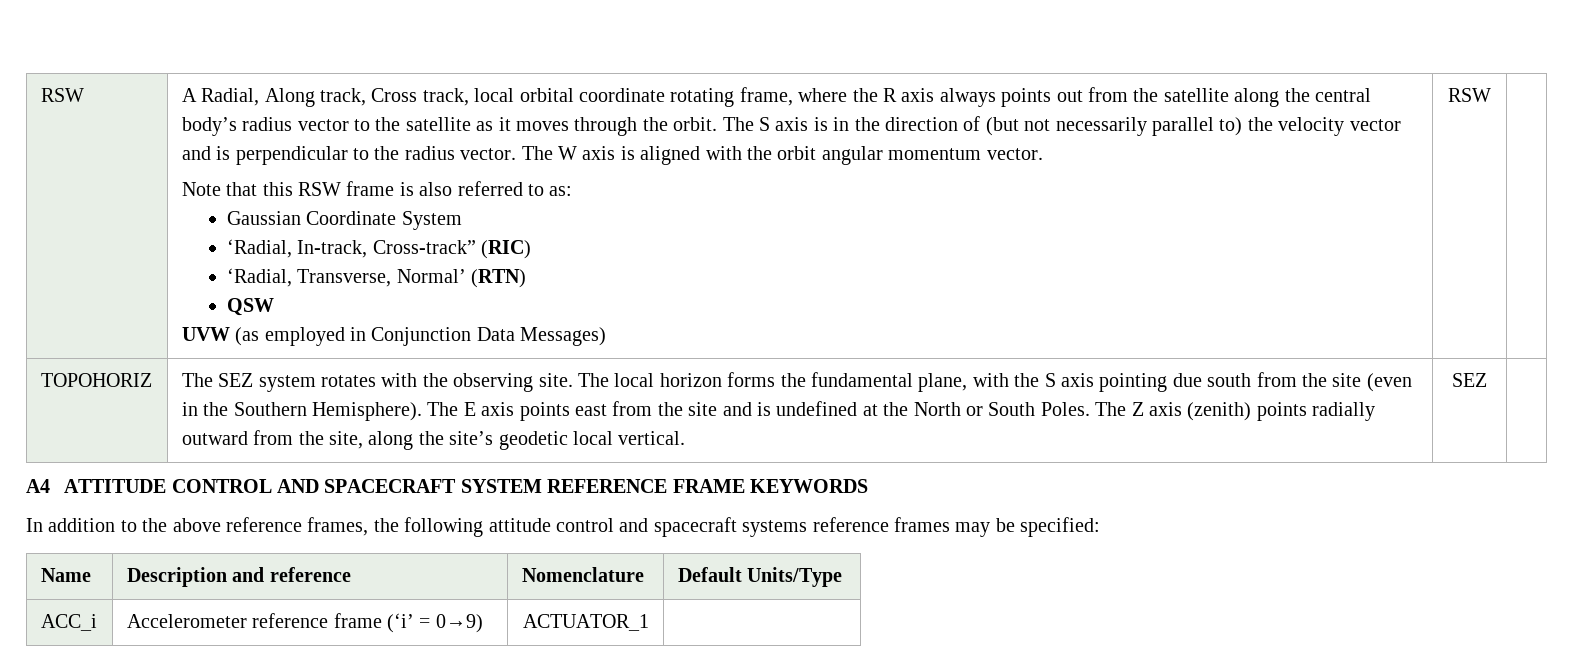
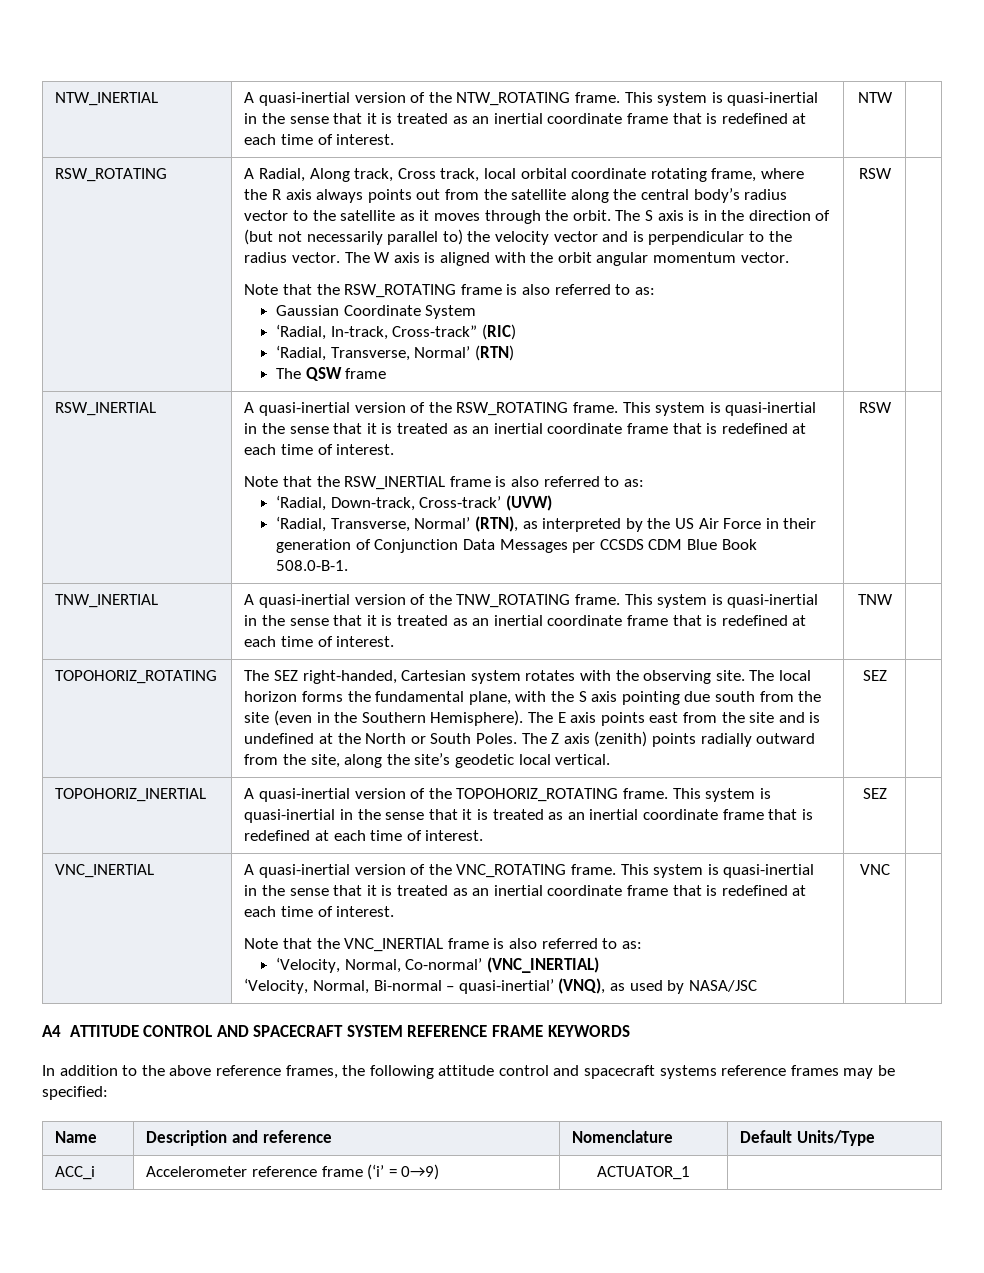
[40,88,84,102] RSW -> [55,92,159,106] [244,92,819,106] [244,113,807,124] [244,134,395,145] [857,92,893,103] [55,168,168,182] NTW_INERTIAL | A quasi-inertial version of the NTW_ROTATING frame. This system is quasi-inertial in the sense that it is treated as an inertial coordinate frame that is redefined at each time of interest. | NTW | // RSW_ROTATING
[262,182,342,196] this RSW -> [316,284,457,298] the RSW_ROTATING
(526, 278) none -> [276,368,302,379] The
[181,327,607,346] [1448,88,1491,102] [40,373,152,387] // UVW (as employed in Conjunction Data Messages) | RSW | // TOPOHORIZ -> [345,368,387,379] [858,168,892,179] [55,402,157,416] [244,402,817,416] [244,423,807,434] [244,444,395,455] [244,476,644,490] [276,495,553,511] [276,516,817,532] [276,539,757,553] [276,560,349,571] [858,402,892,413] [55,594,159,608] [244,594,819,608] [244,615,807,626] [244,636,395,647] [857,594,893,605] [55,670,218,684] frame | RSW | // RSW_INERTIAL | A quasi-inertial version of the RSW_ROTATING frame. This system is quasi-inertial in the sense that it is treated as an inertial coordinate frame that is redefined at each time of interest. // Note that the RSW_INERTIAL frame is also referred to as: // ‘Radial, Down-track, Cross-track’ (UVW) // ‘Radial, Transverse, Normal’ (RTN), as interpreted by the US Air Force in their generation of Conjunction Data Messages per CCSDS CDM Blue Book 508.0-B-1. | RSW | // TNW_INERTIAL | A quasi-inertial version of the TNW_ROTATING frame. This system is quasi-inertial in the sense that it is treated as an inertial coordinate frame that is redefined at each time of interest. | TNW | // TOPOHORIZ_ROTATING
(254, 380) none -> [302,670,467,684] right-handed, Cartesian
(1487, 380) none -> [55,788,207,802] [244,788,771,802] [244,809,813,823] [244,830,484,841] [862,788,887,799] [55,864,155,878] [244,864,815,878] [244,885,807,896] [244,906,395,917] [244,938,642,952] [276,957,600,973] [244,978,757,994] [859,864,890,875] // TOPOHORIZ_INERTIAL | A quasi-inertial version of the TOPOHORIZ_ROTATING frame. This system is quasi-inertial in the sense that it is treated as an inertial coordinate frame that is redefined at each time of interest. | SEZ | // VNC_INERTIAL | A quasi-inertial version of the VNC_ROTATING frame. This system is quasi-inertial in the sense that it is treated as an inertial coordinate frame that is redefined at each time of interest. // Note that the VNC_INERTIAL frame is also referred to as: // ‘Velocity, Normal, Co-normal’ (VNC_INERTIAL) // ‘Velocity, Normal, Bi-normal – quasi-inertial’ (VNQ), as used by NASA/JSC | VNC |

